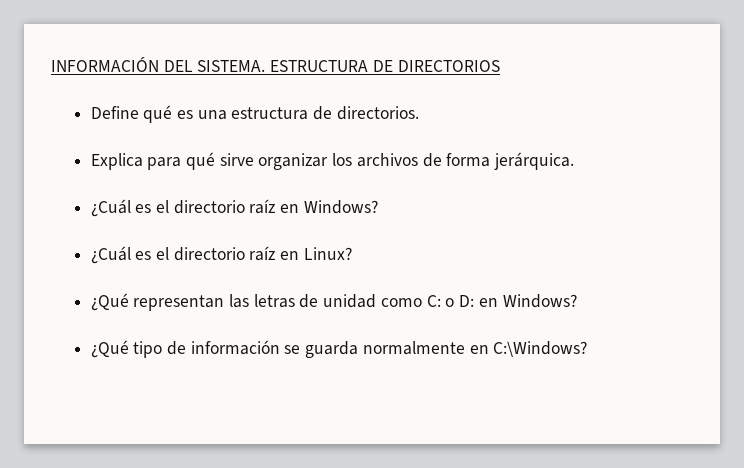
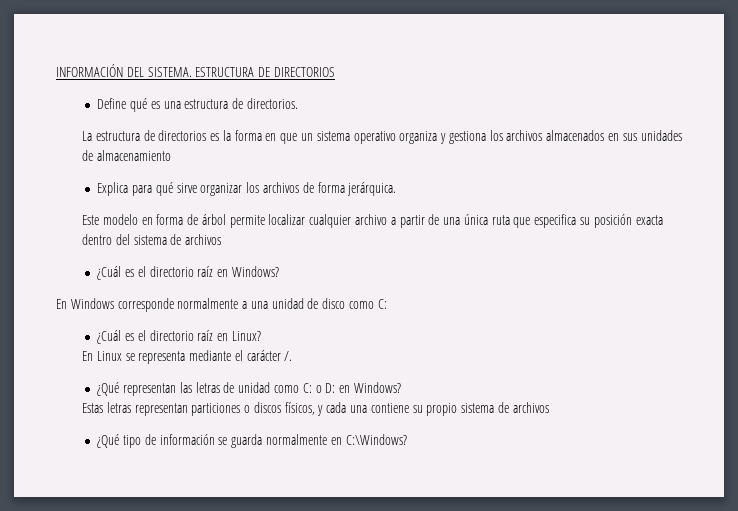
(419, 113) none -> [81,130,682,144] [81,150,171,161] // La estructura de directorios es la forma en que un sistema operativo organiza y gestiona los archivos almacenados en sus unidades de almacenamiento
(575, 161) none -> [81,214,663,228] [81,234,222,245] // Este modelo en forma de árbol permite localizar cualquier archivo a partir de una única ruta que especifica su posición exacta dentro del sistema de archivos
(378, 207) none -> [56,298,387,312] // En Windows corresponde normalmente a una unidad de disco como C:
(352, 253) none -> [81,350,293,364] // En Linux se representa mediante el carácter /.
(577, 301) none -> [81,402,549,416] // Estas letras representan particiones o discos físicos, y cada una contiene su propio sistema de archivos

